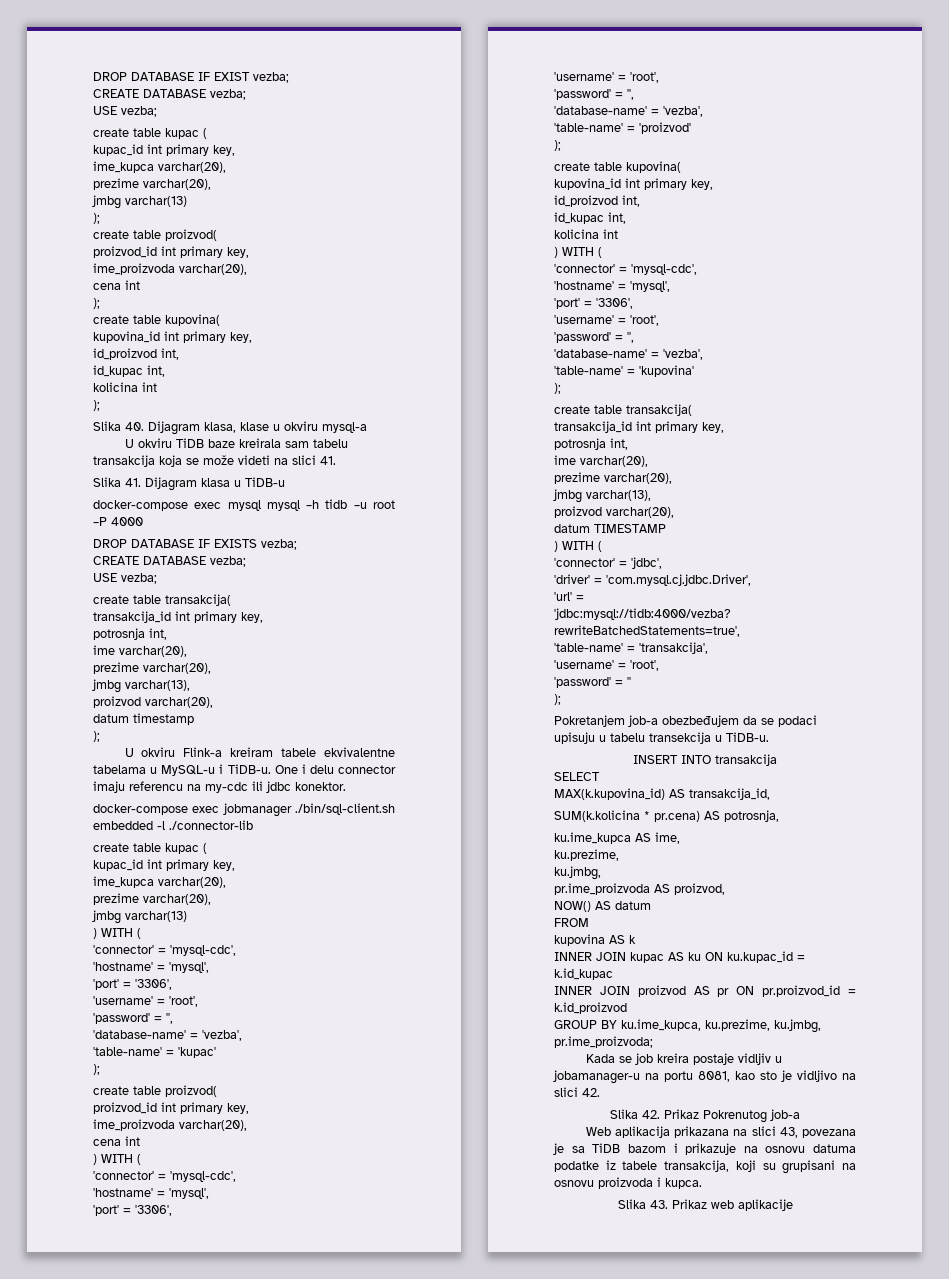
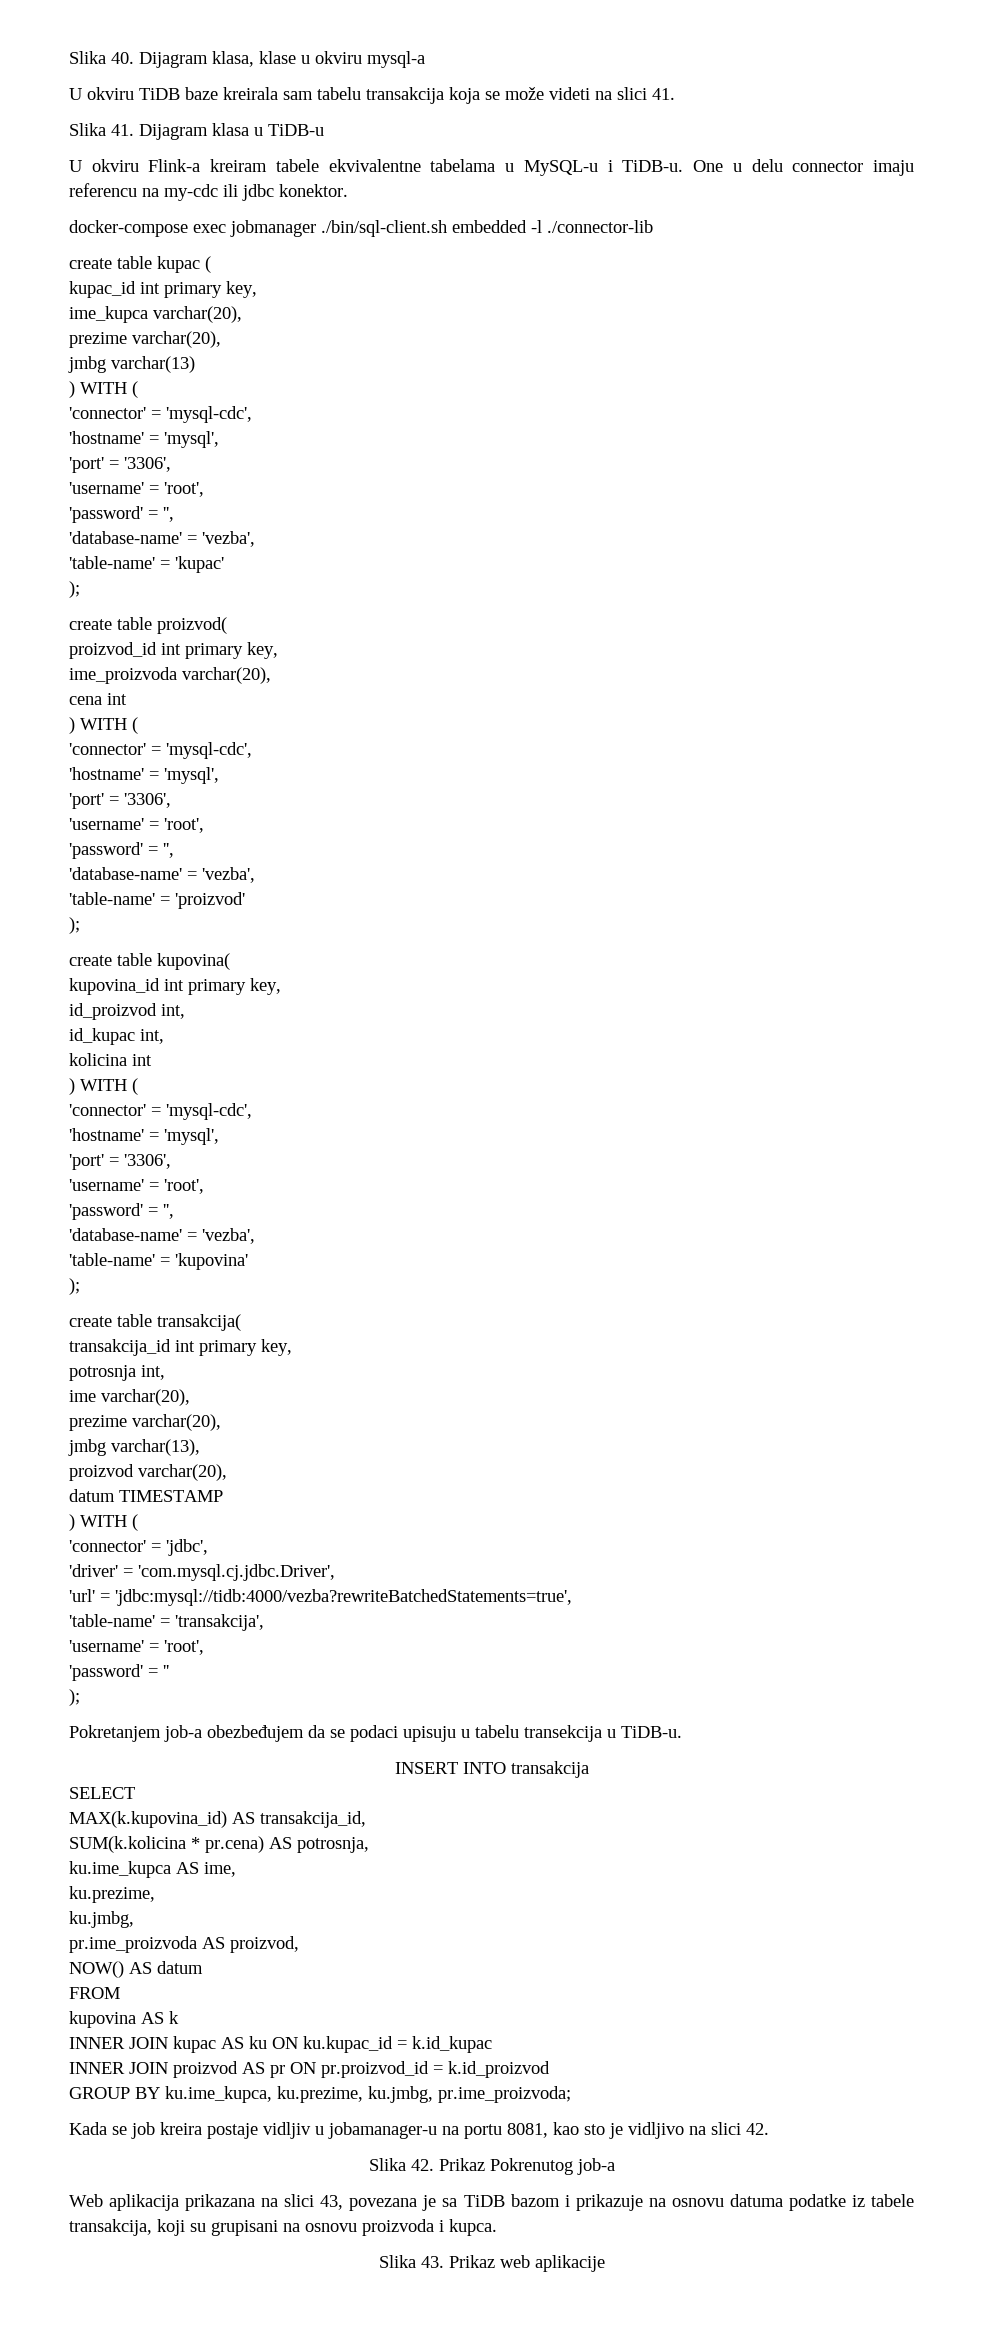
[93,72,289,83] [93,89,246,100] [93,106,157,117] [93,128,207,139] [93,144,235,156] [93,161,226,173] [93,178,211,190] [92,195,187,209] [93,213,100,224] [93,229,217,241] [93,246,249,258] [93,263,247,275] [93,280,140,290] [93,298,100,309] [93,314,220,326] [93,331,252,343] [93,348,179,360] [93,365,165,377] [93,382,157,392] [93,400,100,411] DROP DATABASE IF EXIST vezba; // CREATE DATABASE vezba; // USE vezba; // create table kupac ( // kupac_id int primary key, // ime_kupca varchar(20), // prezime varchar(20), // jmbg varchar(13) // ); // create table proizvod( // proizvod_id int primary key, // ime_proizvoda varchar(20), // cena int // ); // create table kupovina( // kupovina_id int primary key, // id_proizvod int, // id_kupac int, // kolicina int // ); // -> (69, 57) none
[93,499,395,511] [93,517,143,526] [93,539,297,550] [93,556,246,567] [93,573,157,584] [93,594,231,606] [93,611,263,623] [93,628,167,640] [93,645,187,657] [93,662,211,674] [92,679,190,693] [93,696,213,708] [93,713,194,725] [93,731,100,742] // docker-compose exec mysql mysql –h tidb –u root –P 4000 // DROP DATABASE IF EXISTS vezba; // CREATE DATABASE vezba; // USE vezba; // create table transakcija( // transakcija_id int primary key, // potrosnja int, // ime varchar(20), // prezime varchar(20), // jmbg varchar(13), // proizvod varchar(20), // datum timestamp // ); -> (324, 130) none
[301,764,306,774] i -> [732,163,742,172] u

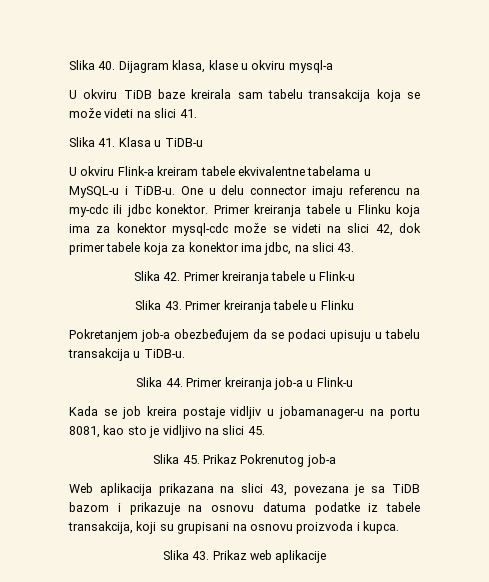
[139,123,249,140] Dijagram klasa -> [118,137,151,147] Klasa
[69,220,653,237] [69,256,211,273] [69,281,257,298] [69,306,242,323] [69,331,221,348] [68,356,195,373] [69,381,138,398] [69,406,252,423] [69,431,219,448] [69,457,171,473] [69,482,204,497] [69,506,174,523] [69,531,255,547] [69,556,224,573] [69,581,80,598] [69,617,227,634] [69,642,278,659] [69,667,271,684] [69,693,127,705] [69,717,138,734] [69,742,252,759] [69,767,219,784] [69,793,171,809] [69,818,204,833] [69,842,174,859] [69,867,255,883] [69,892,245,909] [69,917,80,934] [69,953,230,970] [69,978,281,995] [69,1003,185,1020] [69,1028,164,1045] [69,1053,152,1066] [69,1078,138,1095] [69,1103,252,1120] [69,1128,219,1145] [69,1154,171,1170] [69,1179,204,1194] [69,1203,174,1220] [69,1228,255,1244] [69,1253,248,1270] [69,1278,80,1295] [69,1314,241,1331] [69,1339,292,1356] [69,1365,165,1381] [69,1389,190,1406] [69,1414,221,1431] [68,1439,200,1456] [69,1464,227,1481] [69,1489,223,1502] [69,1514,138,1531] [69,1539,208,1556] [69,1564,335,1581] [69,1589,572,1606] [69,1614,264,1631] [69,1640,204,1655] [69,1664,169,1681] [69,1689,80,1706] // docker-compose exec jobmanager ./bin/sql-client.sh embedded -l ./connector-lib // create table kupac ( // kupac_id int primary key, // ime_kupca varchar(20), // prezime varchar(20), // jmbg varchar(13) // ) WITH ( // 'connector' = 'mysql-cdc', // 'hostname' = 'mysql', // 'port' = '3306', // 'username' = 'root', // 'password' = '', // 'database-name' = 'vezba', // 'table-name' = 'kupac' // ); // create table proizvod( // proizvod_id int primary key, // ime_proizvoda varchar(20), // cena int // ) WITH ( // 'connector' = 'mysql-cdc', // 'hostname' = 'mysql', // 'port' = '3306', // 'username' = 'root', // 'password' = '', // 'database-name' = 'vezba', // 'table-name' = 'proizvod' // ); // create table kupovina( // kupovina_id int primary key, // id_proizvod int, // id_kupac int, // kolicina int // ) WITH ( // 'connector' = 'mysql-cdc', // 'hostname' = 'mysql', // 'port' = '3306', // 'username' = 'root', // 'password' = '', // 'database-name' = 'vezba', // 'table-name' = 'kupovina' // ); // create table transakcija( // transakcija_id int primary key, // potrosnja int, // ime varchar(20), // prezime varchar(20), // jmbg varchar(13), // proizvod varchar(20), // datum TIMESTAMP // ) WITH ( // 'connector' = 'jdbc', // 'driver' = 'com.mysql.cj.jdbc.Driver', // 'url' = 'jdbc:mysql://tidb:4000/vezba?rewriteBatchedStatements=true', // 'table-name' = 'transakcija', // 'username' = 'root', // 'password' = '' // ); -> [213,204,421,217] [69,223,422,236] [69,242,355,255] [133,271,356,284] [135,300,354,313] Primer kreiranja tabele u Flinku koja ima za konektor mysql-cdc može se videti na slici 42, dok primer tabele koja za konektor ima jdbc, na slici 43. // Slika 42. Primer kreiranja tabele u Flink-u // Slika 43. Primer kreiranja tabele u Flinku
[524,1725,602,1742] transekcija -> [68,348,130,361] transakcija
[394,1761,589,1778] [69,1787,135,1799] [69,1811,366,1828] [69,1836,369,1853] [69,1861,236,1878] [69,1886,155,1903] [69,1911,134,1928] [69,1936,299,1953] [69,1961,203,1978] [69,1987,120,1999] [69,2011,179,2028] [69,2036,492,2053] [69,2061,550,2078] [69,2086,571,2103] INSERT INTO transakcija // SELECT // MAX(k.kupovina_id) AS transakcija_id, // SUM(k.kolicina * pr.cena) AS potrosnja, // ku.ime_kupca AS ime, // ku.prezime, // ku.jmbg, // pr.ime_proizvoda AS proizvod, // NOW() AS datum // FROM // kupovina AS k // INNER JOIN kupac AS ku ON ku.kupac_id = k.id_kupac // INNER JOIN proizvod AS pr ON pr.proizvod_id = k.id_proizvod // GROUP BY ku.ime_kupca, ku.prezime, ku.jmbg, pr.ime_proizvoda; -> [136,377,353,390] Slika 44. Primer kreiranja job-a u Flink-u
[746,2123,769,2135] [368,2158,434,2171] 42. // Slika 42. -> [247,426,265,435] [153,454,200,464] 45. // Slika 45.

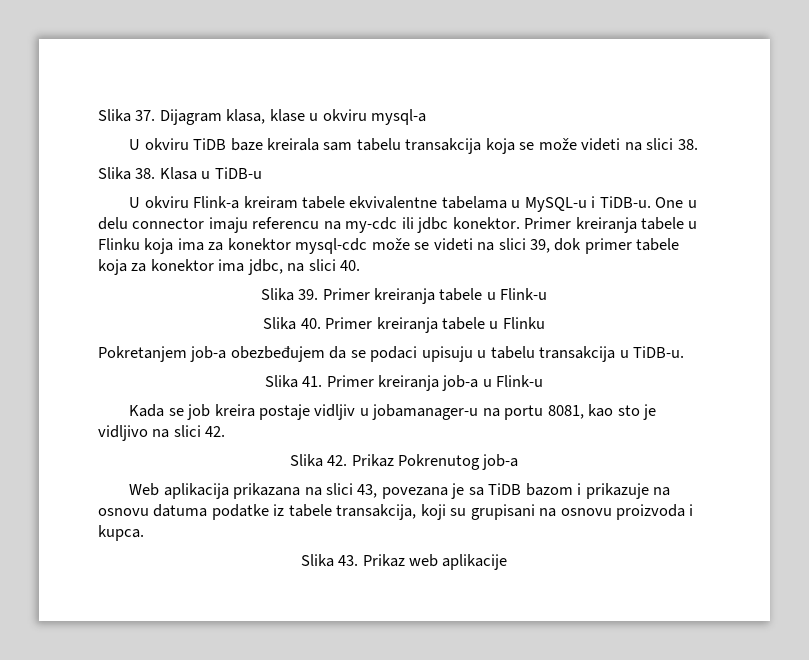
[69,60,116,70] Slika 40. -> [98,109,156,122] Slika 37.
[179,109,197,118] [69,137,116,147] 41. // Slika 41. -> [677,139,698,150] [98,167,156,180] 38. // Slika 38.
[375,224,393,236] 42, -> [530,239,551,253] 39,
[337,243,355,252] [133,271,181,281] 43. // Slika 42. -> [340,260,361,271] [260,288,319,301] 40. // Slika 39.
[164,301,182,310] 43. -> [300,318,321,329] 40.
[165,378,183,387] 44. -> [302,376,323,387] 41.
[247,426,265,435] [153,454,200,464] 45. // Slika 45. -> [205,426,226,437] [289,454,348,467] 42. // Slika 42.

